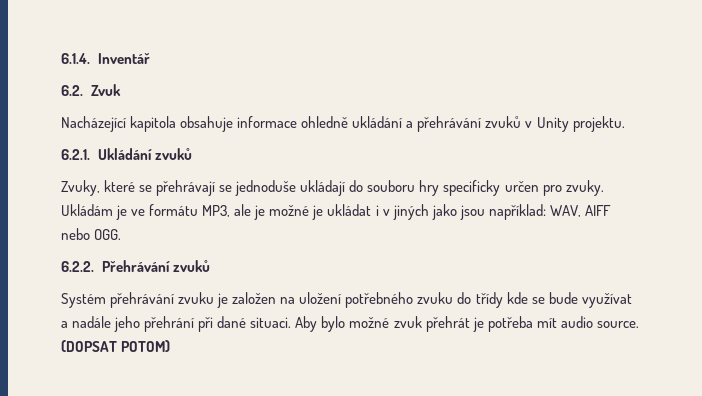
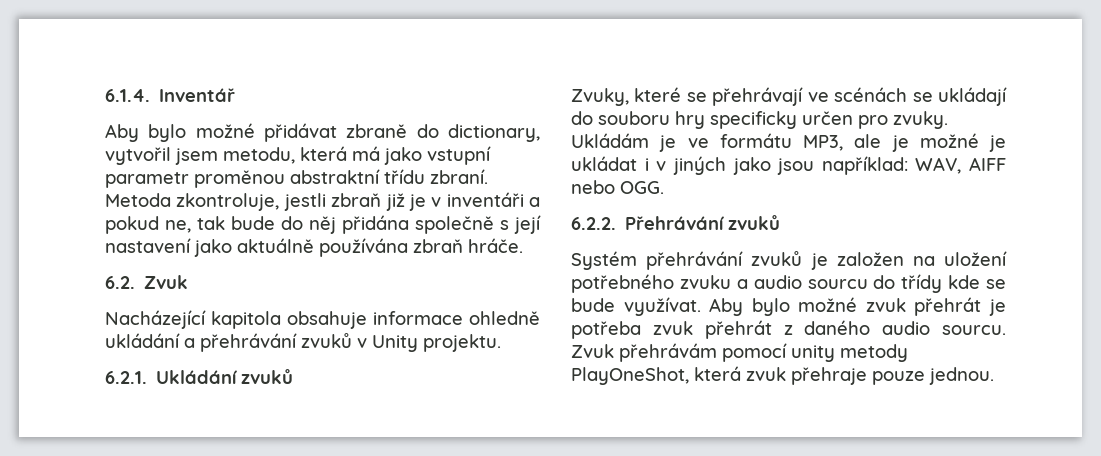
(150, 58) none -> [105,123,540,142] [105,146,491,165] [105,169,488,188] [105,192,540,211] [105,215,541,234] [105,238,523,257] // Aby bylo možné přidávat zbraně do dictionary, vytvořil jsem metodu, která má jako vstupní parametr proměnou abstraktní třídu zbraní. Metoda zkontroluje, jestli zbraň již je v inventáři a pokud ne, tak bude do něj přidána společně s její nastavení jako aktuálně používána zbraň hráče.
[219,180,297,196] se jednoduše -> [807,87,933,102] ve scénách se
[178,292,215,304] zvuku -> [751,251,803,266] zvuků
(454, 298) none -> [736,275,868,289] a audio sourcu
[581,293,632,308] [61,316,292,332] využívat a nadále jeho přehrání při dané situaci. -> [623,297,701,316] využívat.
[536,316,639,328] [61,340,171,352] mít audio source. (DOPSAT POTOM) -> [652,320,1006,339] [571,343,908,362] [571,366,994,385] zvuk přehrát z daného audio sourcu. Zvuk přehrávám pomocí unity metody PlayOneShot, která zvuk přehraje pouze jednou.

